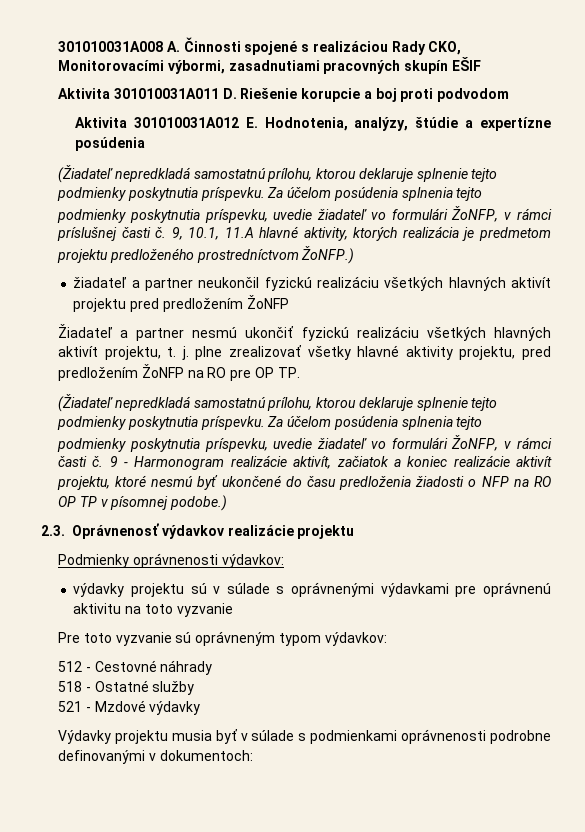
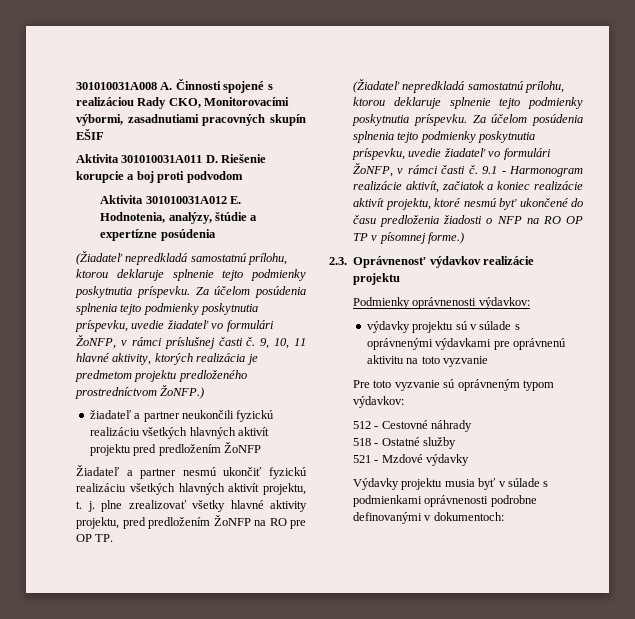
[188,227,254,240] 10.1, 11.A -> [274,338,306,349] 10, 11
[198,277,260,288] neukončil -> [181,410,234,419] neukončili
[109,456,118,467] 9 -> [482,166,498,174] 9.1
[170,495,228,511] podobe.) -> [428,232,465,244] forme.)

